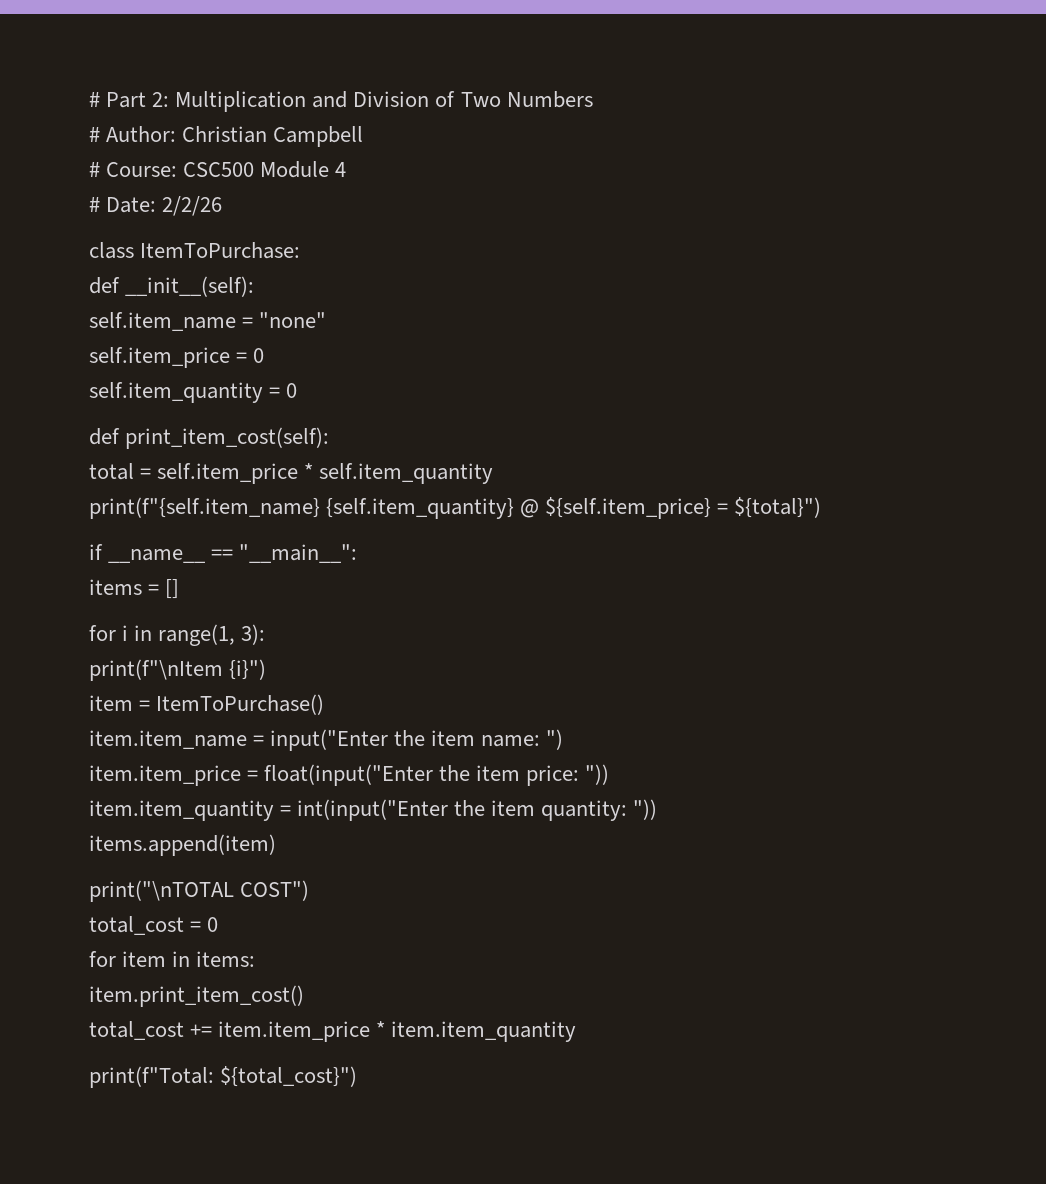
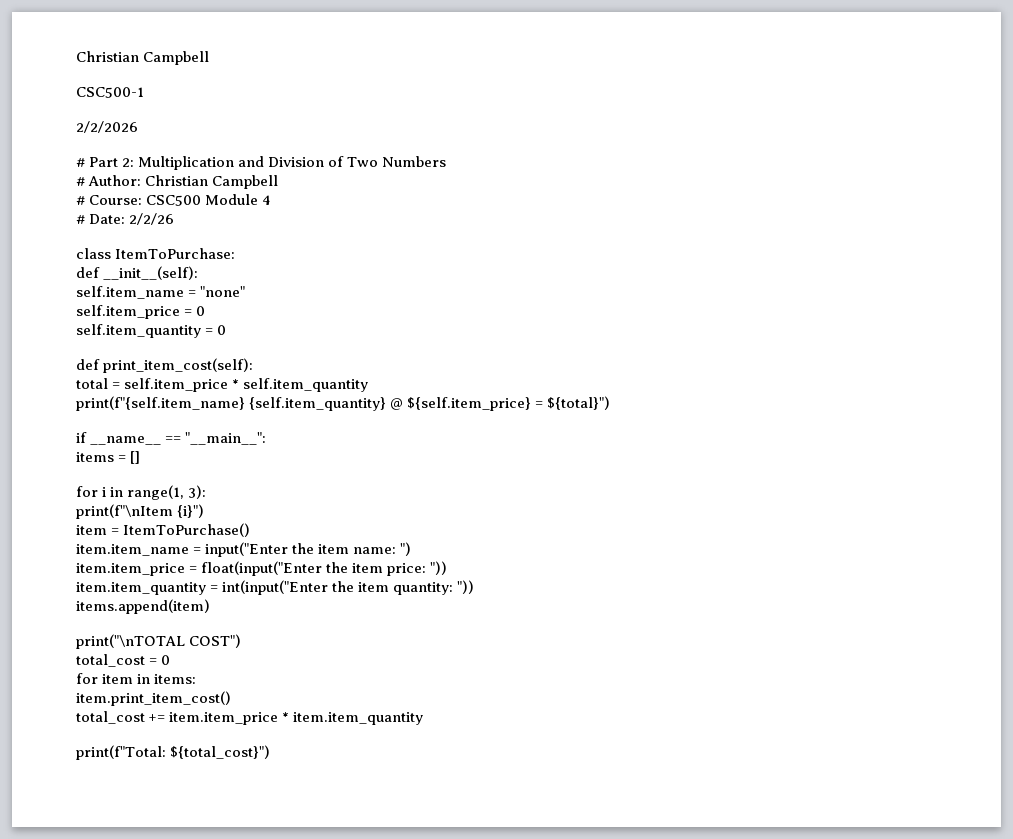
(89, 99) none -> [76,51,210,65] [76,87,144,98] [76,121,138,133] Christian Campbell // CSC500-1 // 2/2/2026 //

